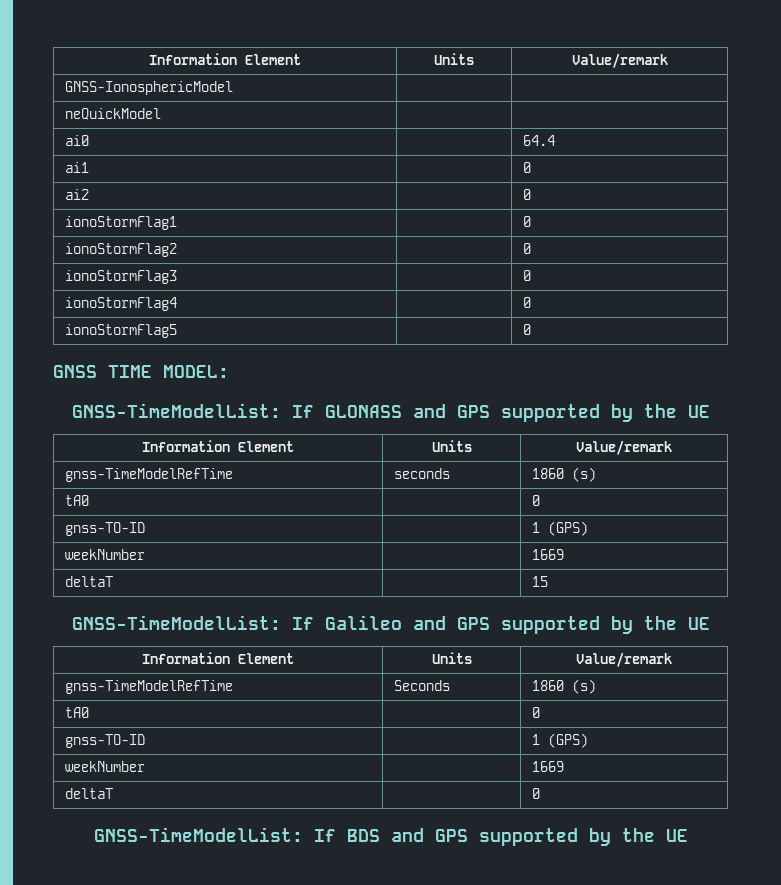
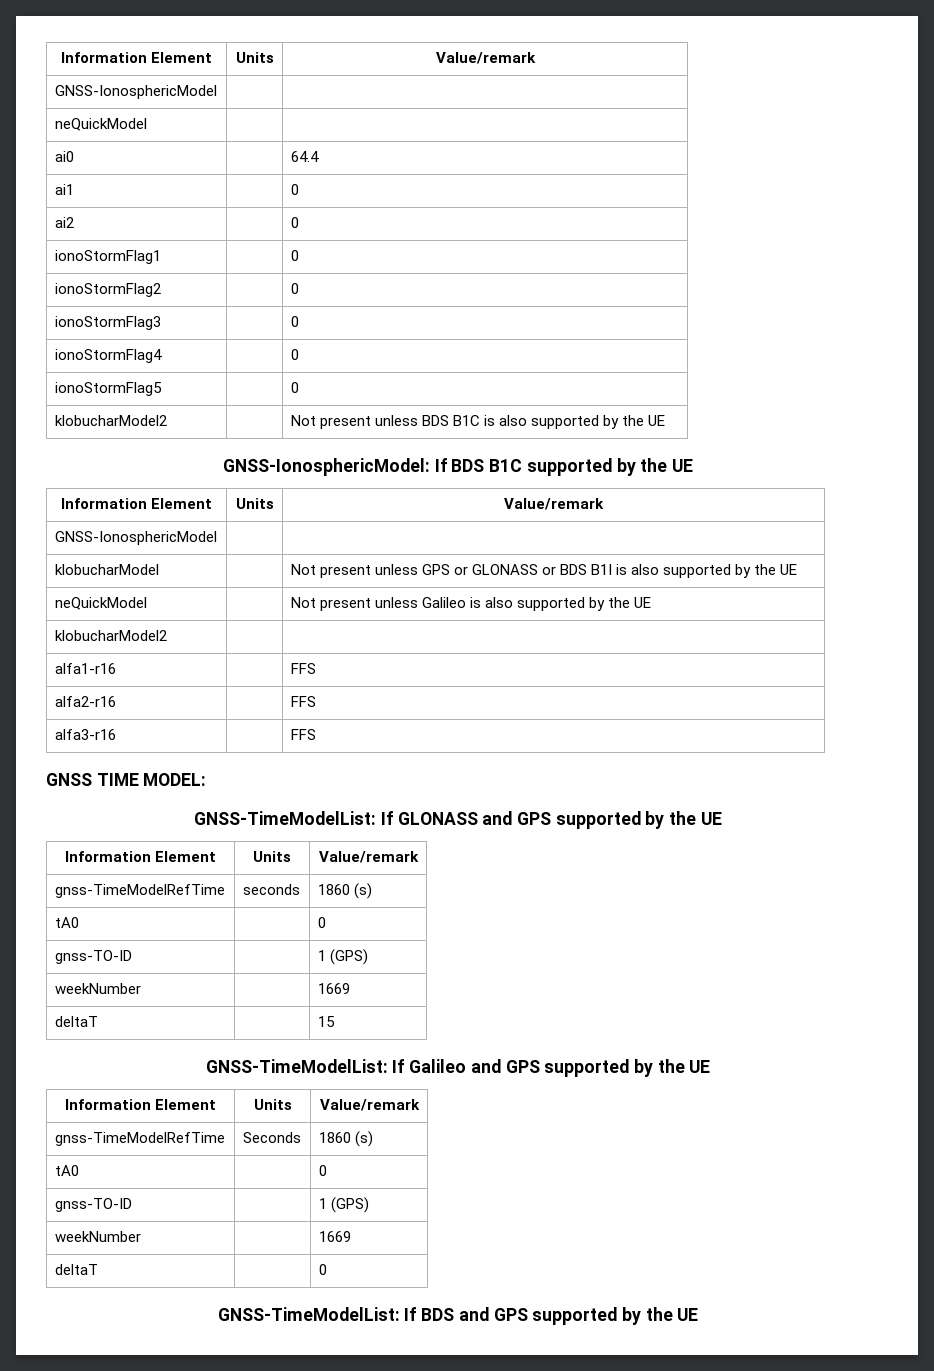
(532, 329) none -> [54,415,167,426] [290,415,666,429] [222,458,694,476] [60,498,213,509] [235,498,274,509] [504,498,604,510] [54,531,217,545] [54,564,159,575] [290,564,798,578] [54,597,147,610] [290,597,652,611] [54,630,167,641] [54,663,116,674] [290,663,316,674] [54,696,116,707] [290,696,316,707] [54,729,116,740] [290,729,316,740] // klobucharModel2 | | Not present unless BDS B1C is also supported by the UE // GNSS-IonosphericModel: If BDS B1C supported by the UE // Information Element | Units | Value/remark // GNSS-IonosphericModel | | // klobucharModel | | Not present unless GPS or GLONASS or BDS B1I is also supported by the UE // neQuickModel | | Not present unless Galileo is also supported by the UE // klobucharModel2 | | // alfa1-r16 | | FFS // alfa2-r16 | | FFS // alfa3-r16 | | FFS

